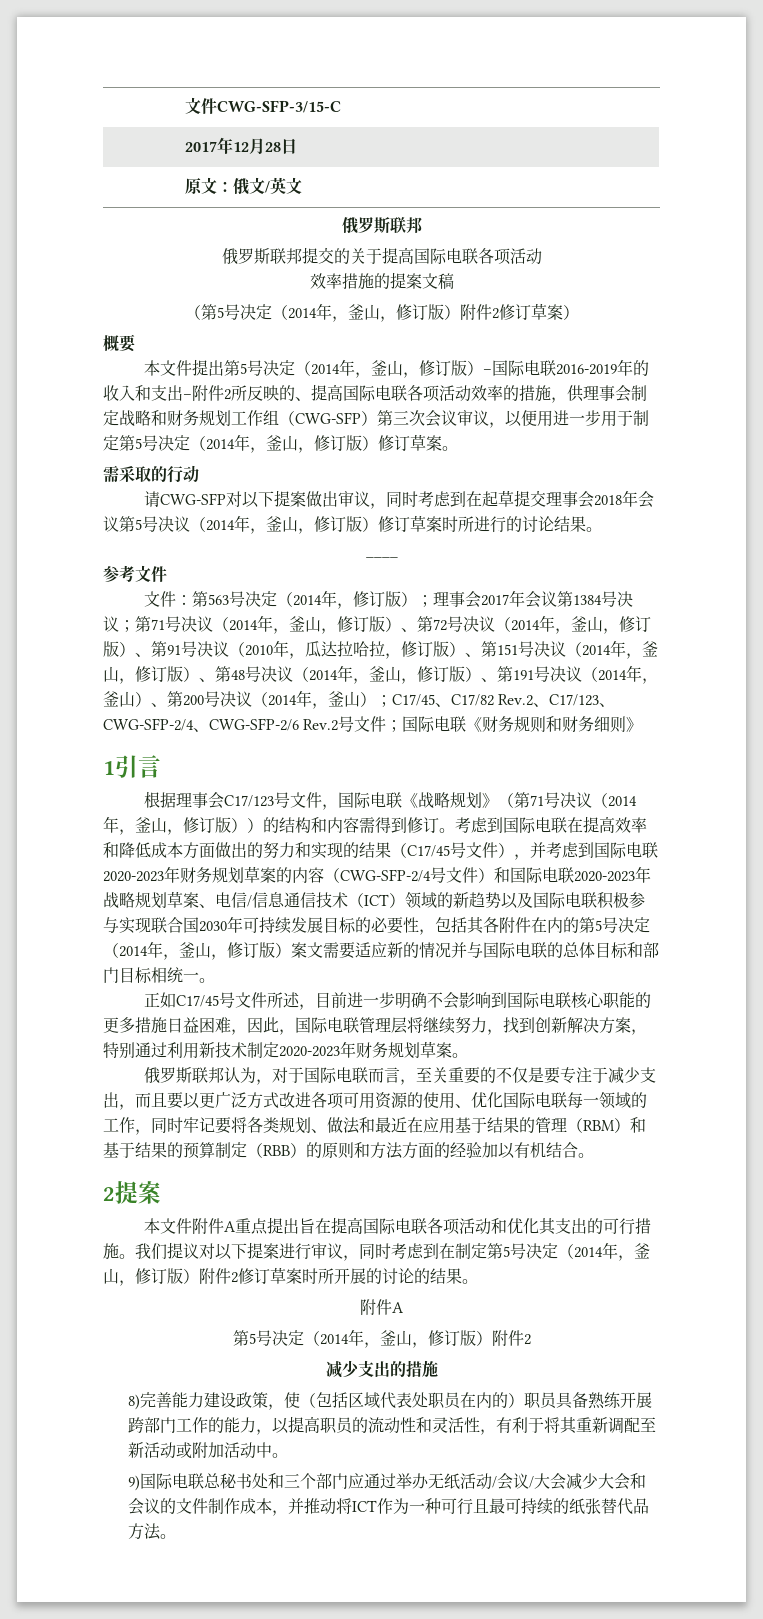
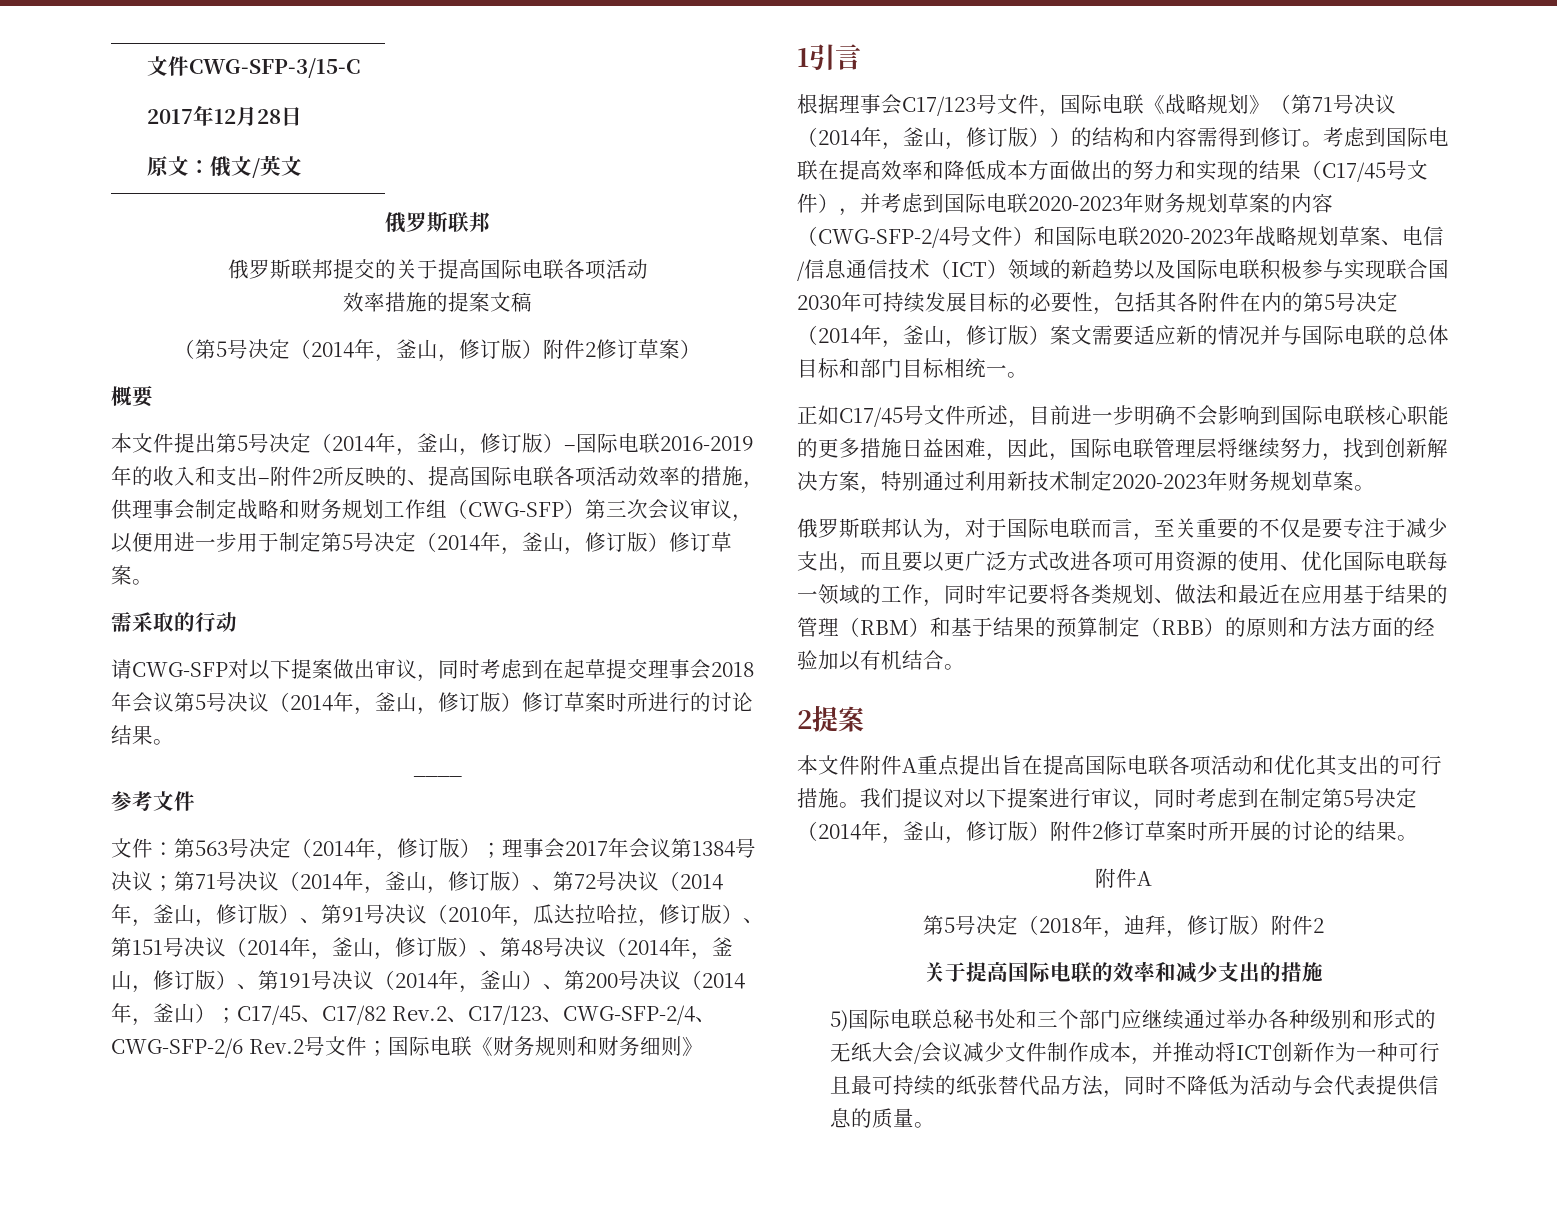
[319,1329,412,1348] 2014年，釜山 -> [1039,915,1166,938] 2018年，迪拜
[325,1360,438,1378] [128,1392,653,1410] [128,1416,657,1435] [128,1442,289,1459] [128,1475,141,1491] 减少支出的措施 // 8)完善能力建设政策，使（包括区域代表处职员在内的）职员具备熟练开展跨部门工作的能力，以提高职员的流动性和灵活性，有利于将其重新调配至新活动或附加活动中。 // 9) -> [924,961,1323,983] [829,1010,848,1032] 关于提高国际电联的效率和减少支出的措施 // 5)
(365, 1481) none -> [1141,1009,1184,1030] 继续
[428,1473,647,1490] [128,1498,177,1515] 无纸活动/会议/大会减少大会和会议的 -> [1267,1009,1436,1029] [829,1042,1005,1064] 各种级别和形式的无纸大会/会议减少
(378, 1506) none -> [1271,1042,1314,1062] 创新
(162, 1531) none -> [1102,1075,1439,1098] [829,1108,914,1128] ，同时不降低为活动与会代表提供信息的质量

